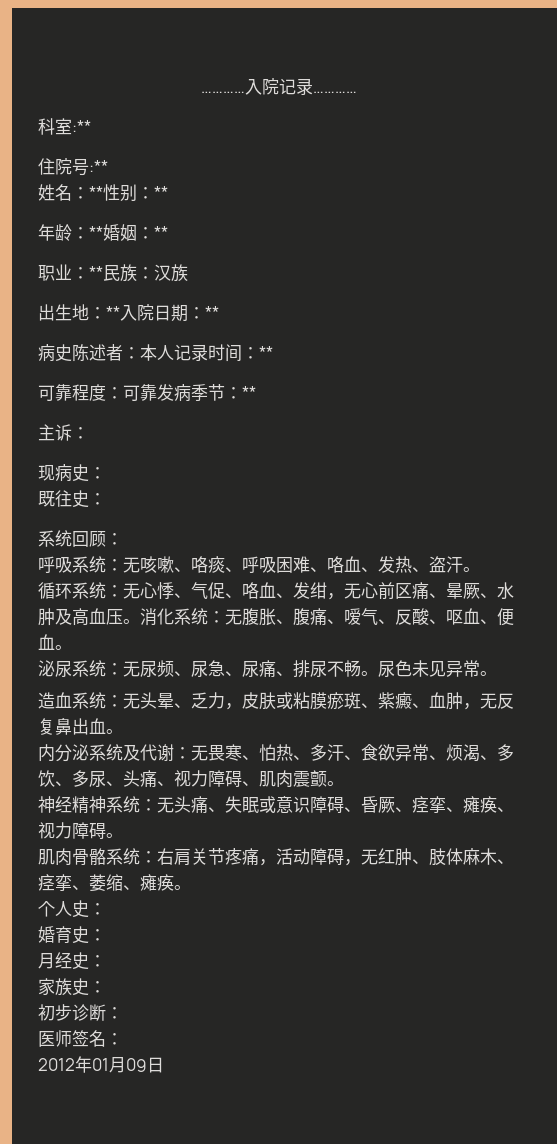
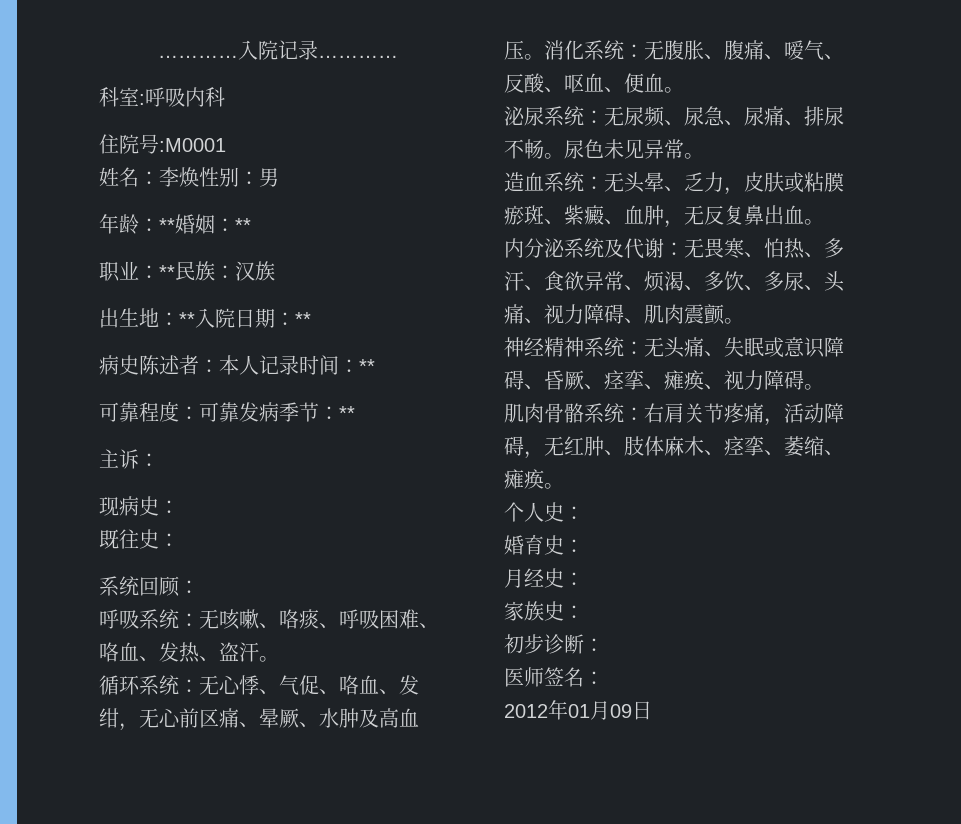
[72,120,91,133] :** -> [139,87,225,107] :呼吸内科
[89,160,108,173] :** -> [159,138,226,152] :M0001
[89,184,168,202] **性别：** -> [159,167,279,187] 李焕性别：男

